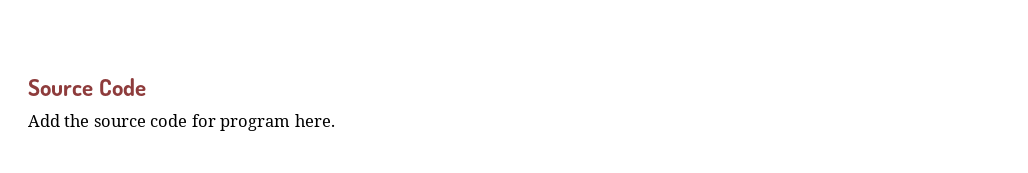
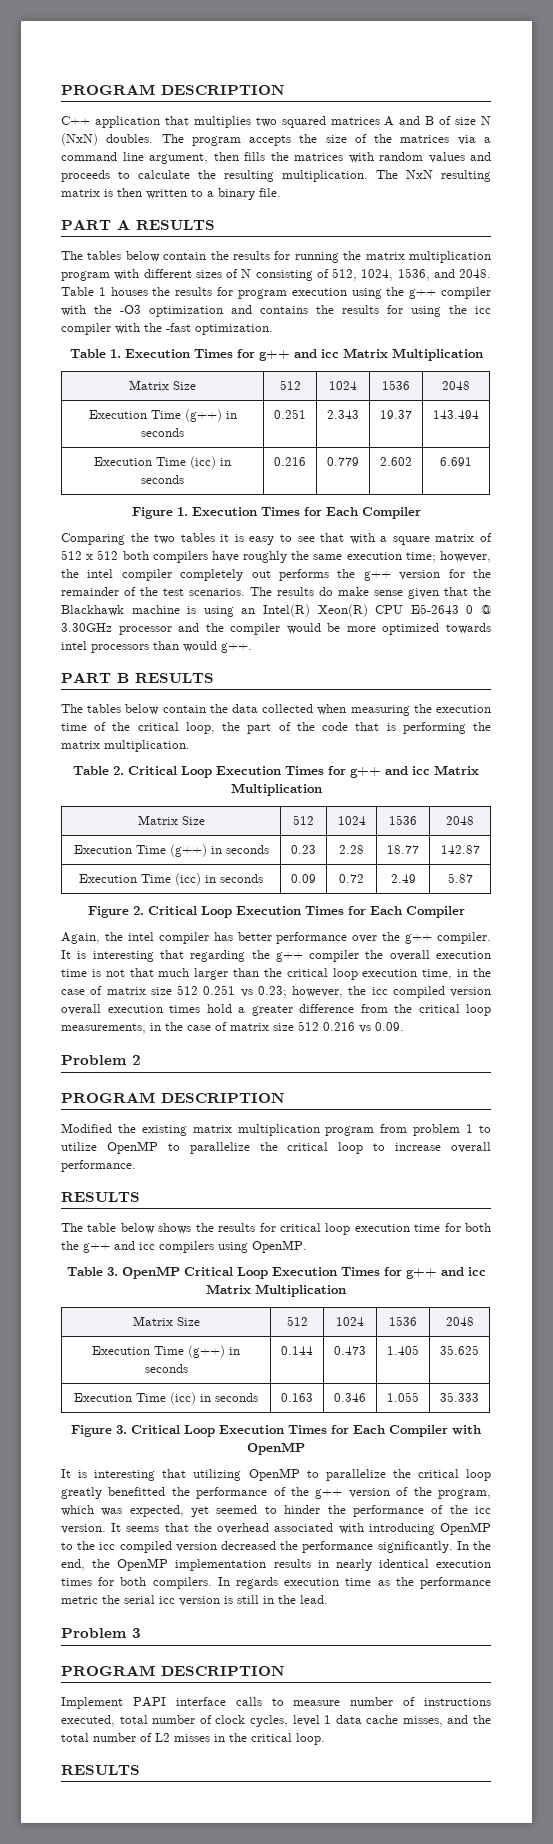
[28,78,147,96] [28,114,335,131] Source Code // Add the source code for program here. -> [61,84,285,95] [61,116,492,128] [61,133,491,146] [61,152,491,164] [61,170,491,182] [61,188,281,200] [61,219,215,230] [61,251,491,263] [61,268,491,281] [61,287,491,299] [61,305,491,317] [61,323,273,335] [69,348,483,361] [129,380,196,390] [279,380,301,390] [329,381,357,390] [382,380,410,390] [442,381,470,390] [88,409,237,422] [141,428,184,437] [274,409,306,419] [327,410,359,419] [380,410,412,419] [433,410,479,419] [94,456,231,469] [141,475,184,484] [274,457,306,466] [327,457,359,466] [380,457,412,466] [440,457,472,466] [131,507,421,519] [61,533,492,545] [61,550,492,563] [61,569,491,581] [61,587,491,599] [61,604,492,617] [61,623,491,635] [61,641,252,653] [61,672,214,683] [61,704,491,716] [61,722,491,734] [61,740,190,752] [73,765,479,778] [230,783,322,796] [137,815,205,825] [293,815,314,825] [337,816,366,825] [389,815,417,825] [446,816,474,825] [73,844,269,857] [291,845,316,854] [339,845,364,854] [387,845,419,854] [440,845,480,854] [79,873,263,886] [291,874,316,883] [339,874,364,883] [390,874,416,883] [447,873,473,883] [87,906,465,918] [61,932,491,944] [61,950,492,962] [61,968,492,980] [61,985,491,998] [61,1004,491,1016] [61,1021,404,1034] [61,1055,141,1065] [61,1092,285,1103] [61,1123,492,1136] [61,1141,492,1154] [61,1160,136,1172] [61,1192,140,1202] [61,1223,492,1235] [61,1240,307,1253] [66,1266,486,1279] [206,1284,346,1297] [132,1316,200,1326] [286,1316,308,1326] [336,1317,364,1326] [389,1316,417,1326] [445,1317,474,1326] [92,1345,240,1358] [144,1364,188,1373] [281,1346,313,1355] [334,1346,366,1355] [387,1345,419,1355] [440,1345,479,1355] [74,1392,258,1405] [281,1393,313,1402] [334,1393,366,1402] [387,1392,419,1402] [440,1392,479,1402] [71,1425,481,1437] [247,1442,305,1455] [61,1468,492,1481] [61,1487,491,1499] [61,1505,492,1517] [61,1522,492,1535] [61,1541,491,1553] [61,1558,491,1571] [61,1577,491,1589] [61,1595,328,1606] [61,1628,141,1638] [61,1665,285,1676] [61,1697,491,1709] [61,1715,491,1727] [61,1733,325,1745] [61,1765,140,1775] PROGRAM DESCRIPTION // C++ application that multiplies two squared matrices A and B of size N (NxN) doubles. The program accepts the size of the matrices via a command line argument, then fills the matrices with random values and proceeds to calculate the resulting multiplication. The NxN resulting matrix is then written to a binary file. // PART A RESULTS // The tables below contain the results for running the matrix multiplication program with different sizes of N consisting of 512, 1024, 1536, and 2048. Table 1 houses the results for program execution using the g++ compiler with the -O3 optimization and contains the results for using the icc compiler with the -fast optimization. // Table 1. Execution Times for g++ and icc Matrix Multiplication // Matrix Size | 512 | 1024 | 1536 | 2048 // Execution Time (g++) in seconds | 0.251 | 2.343 | 19.37 | 143.494 // Execution Time (icc) in seconds | 0.216 | 0.779 | 2.602 | 6.691 // Figure 1. Execution Times for Each Compiler // Comparing the two tables it is easy to see that with a square matrix of 512 x 512 both compilers have roughly the same execution time; however, the intel compiler completely out performs the g++ version for the remainder of the test scenarios. The results do make sense given that the Blackhawk machine is using an Intel(R) Xeon(R) CPU E5-2643 0 @ 3.30GHz processor and the compiler would be more optimized towards intel processors than would g++. // PART B RESULTS // The tables below contain the data collected when measuring the execution time of the critical loop, the part of the code that is performing the matrix multiplication. // Table 2. Critical Loop Execution Times for g++ and icc Matrix Multiplication // Matrix Size | 512 | 1024 | 1536 | 2048 // Execution Time (g++) in seconds | 0.23 | 2.28 | 18.77 | 142.87 // Execution Time (icc) in seconds | 0.09 | 0.72 | 2.49 | 5.87 // Figure 2. Critical Loop Execution Times for Each Compiler // Again, the intel compiler has better performance over the g++ compiler. It is interesting that regarding the g++ compiler the overall execution time is not that much larger than the critical loop execution time, in the case of matrix size 512 0.251 vs 0.23; however, the icc compiled version overall execution times hold a greater difference from the critical loop measurements, in the case of matrix size 512 0.216 vs 0.09. // Problem 2 // PROGRAM DESCRIPTION // Modified the existing matrix multiplication program from problem 1 to utilize OpenMP to parallelize the critical loop to increase overall performance. // RESULTS // The table below shows the results for critical loop execution time for both the g++ and icc compilers using OpenMP. // Table 3. OpenMP Critical Loop Execution Times for g++ and icc Matrix Multiplication // Matrix Size | 512 | 1024 | 1536 | 2048 // Execution Time (g++) in seconds | 0.144 | 0.473 | 1.405 | 35.625 // Execution Time (icc) in seconds | 0.163 | 0.346 | 1.055 | 35.333 // Figure 3. Critical Loop Execution Times for Each Compiler with OpenMP // It is interesting that utilizing OpenMP to parallelize the critical loop greatly benefitted the performance of the g++ version of the program, which was expected, yet seemed to hinder the performance of the icc version. It seems that the overhead associated with introducing OpenMP to the icc compiled version decreased the performance significantly. In the end, the OpenMP implementation results in nearly identical execution times for both compilers. In regards execution time as the performance metric the serial icc version is still in the lead. // Problem 3 // PROGRAM DESCRIPTION // Implement PAPI interface calls to measure number of instructions executed, total number of clock cycles, level 1 data cache misses, and the total number of L2 misses in the critical loop. // RESULTS

